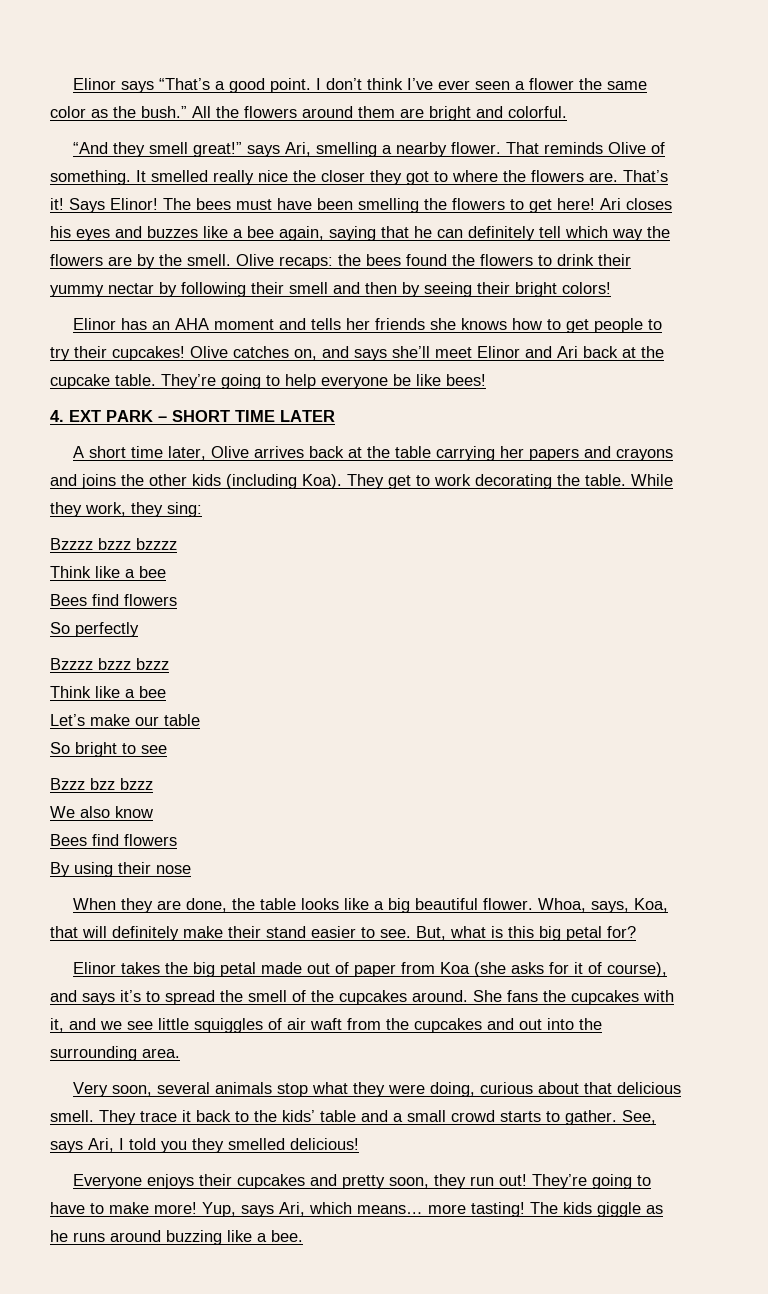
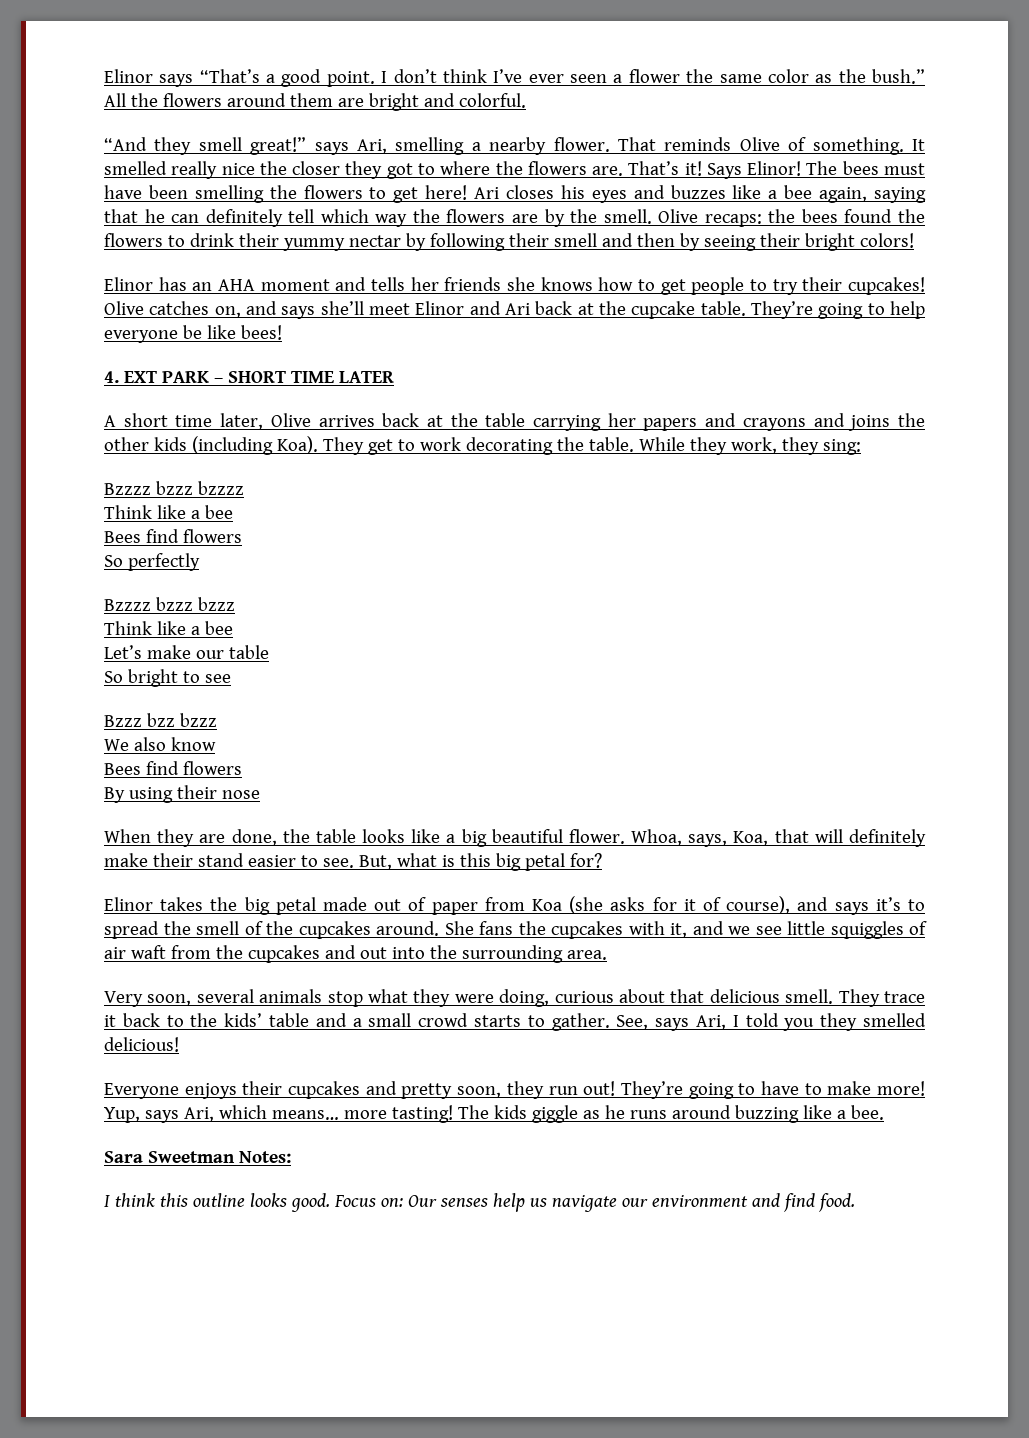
(303, 1236) none -> [104,1151,291,1163] [104,1193,855,1212] // Sara Sweetman Notes: // I think this outline looks good. Focus on: Our senses help us navigate our environment and find food.

